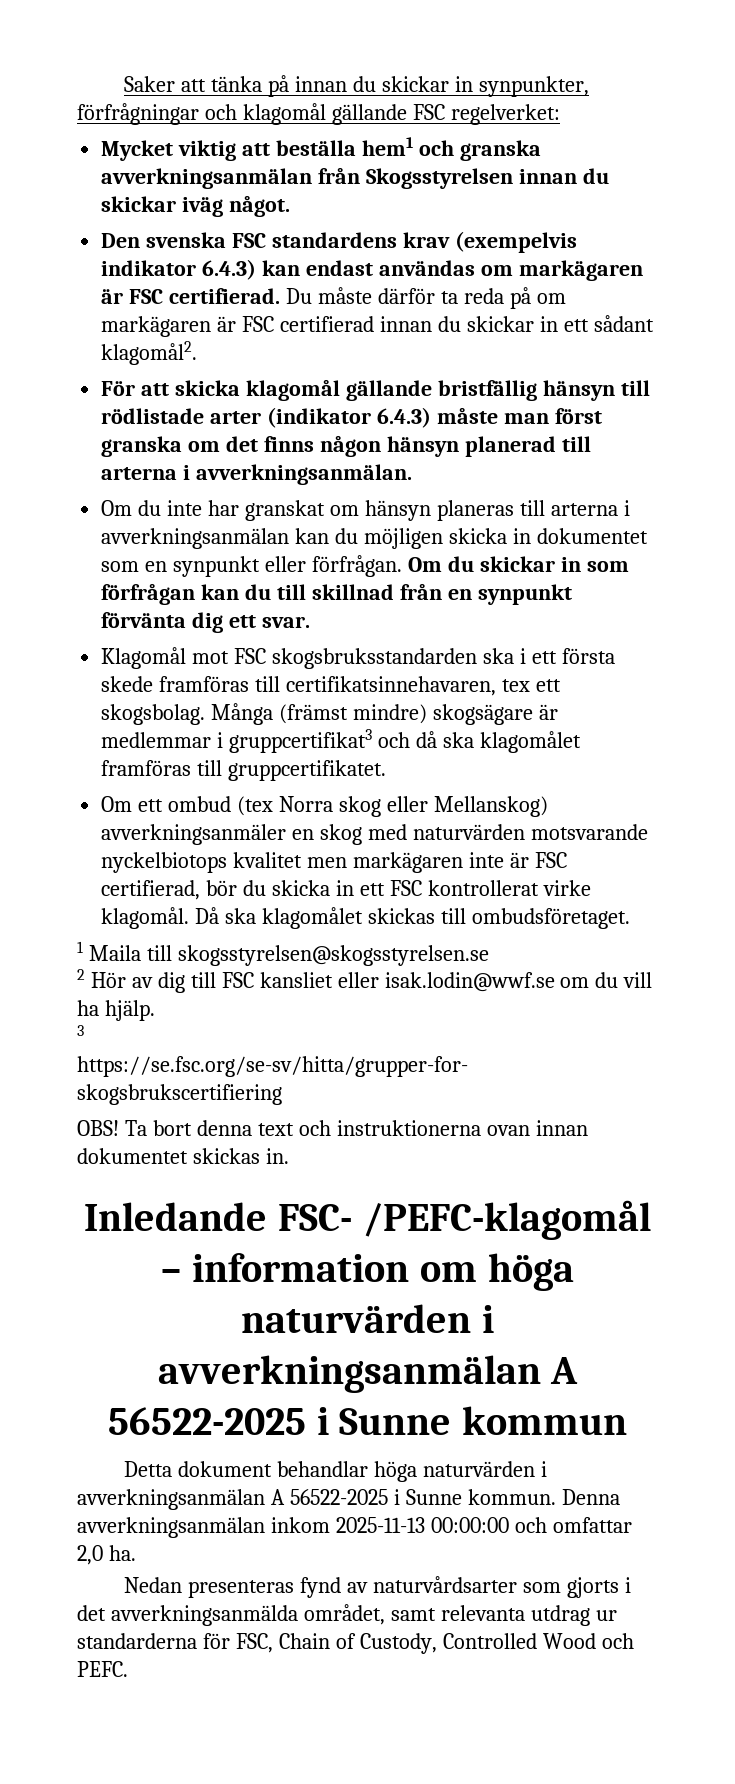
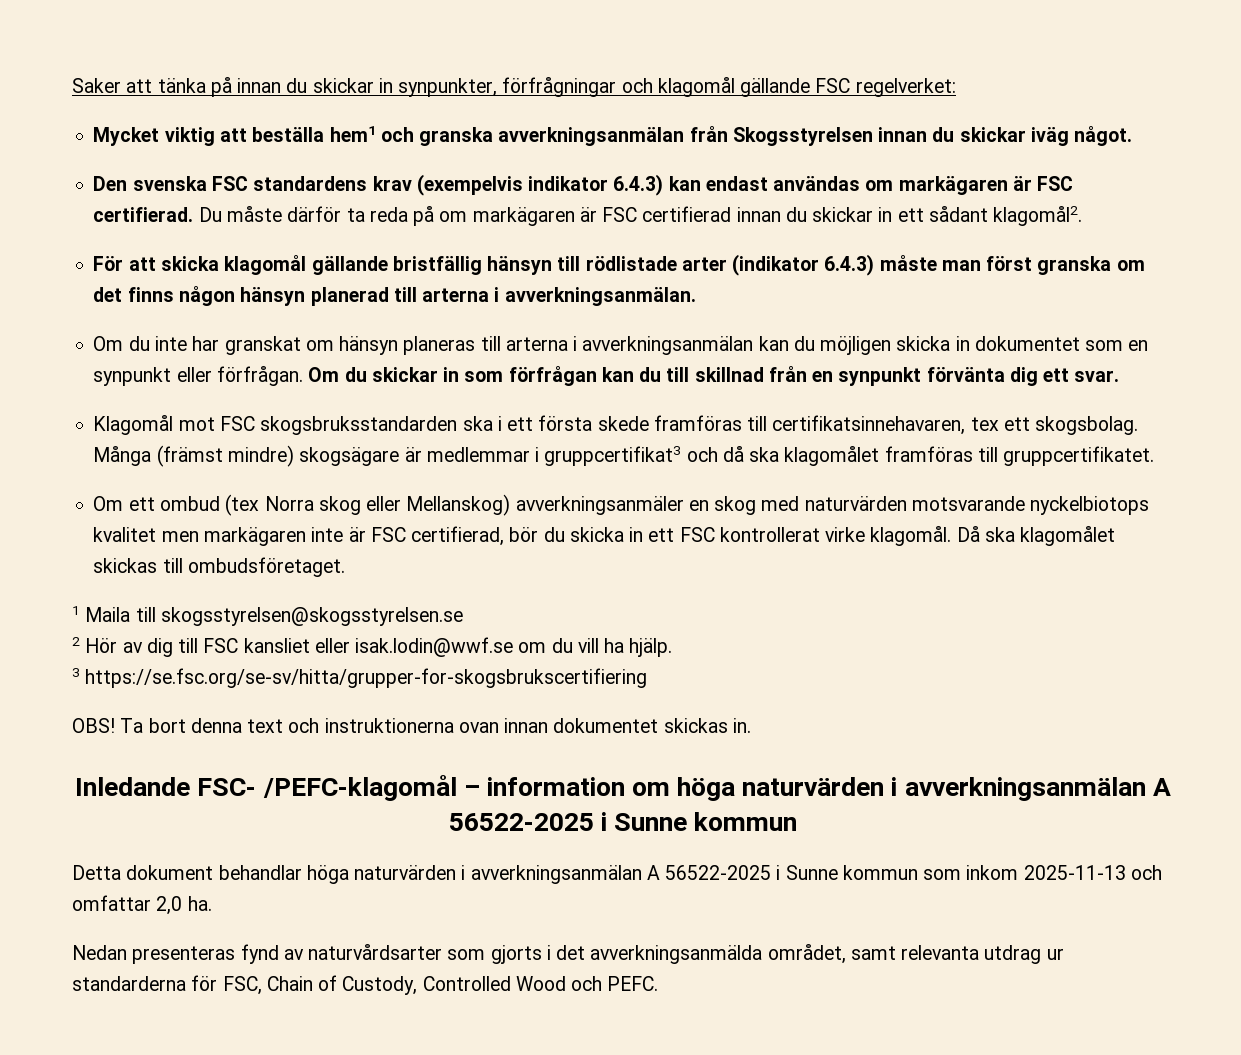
[467,1489,620,1505] [77,1517,265,1538] kommun. Denna avverkningsanmälan -> [842,865,962,880] kommun som
[430,1517,509,1533] 00:00:00 -> (1126, 872) none

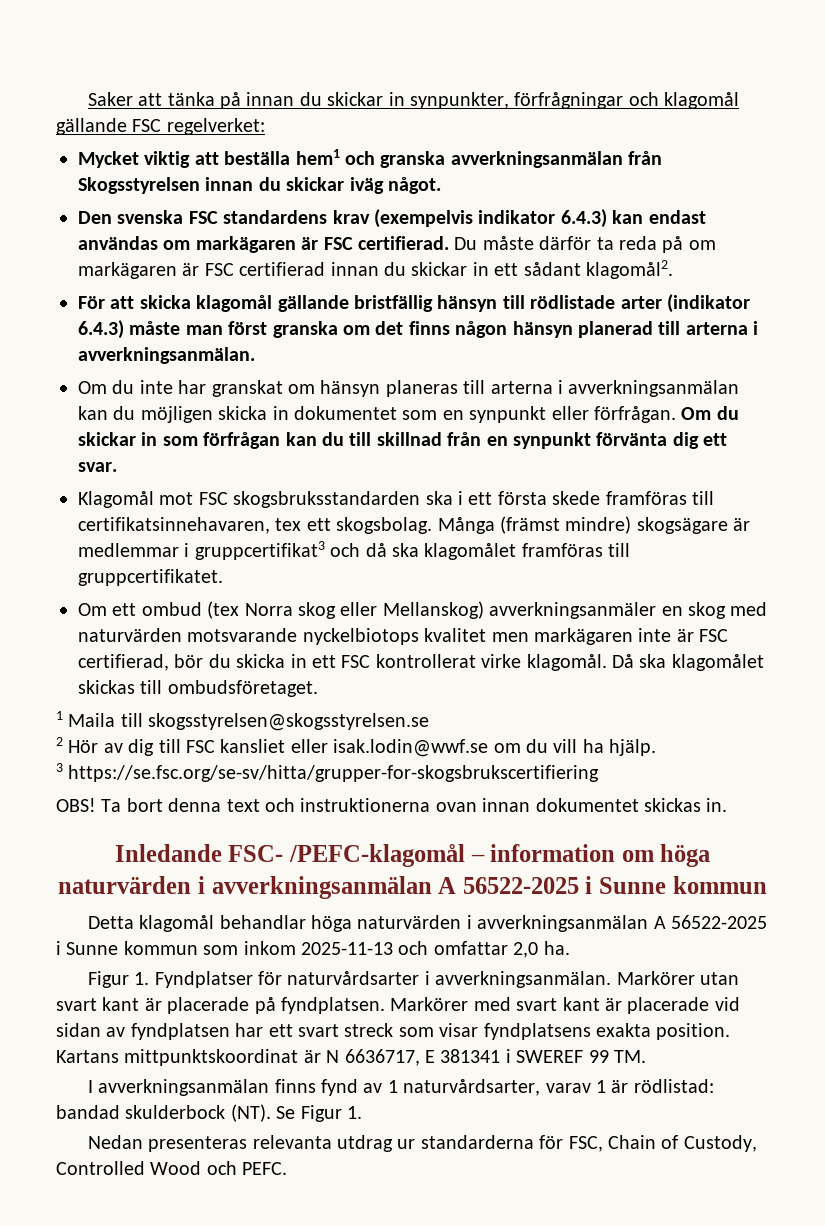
[126,865,214,880] dokument -> [139,915,215,932] klagomål
[72,944,896,964] Nedan presenteras fynd av naturvårdsarter som gjorts i det avverkningsanmälda området, samt -> [87,971,740,988] [56,997,740,1014] [56,1023,731,1040] [56,1049,646,1066] [87,1079,714,1096] [56,1104,362,1122] [87,1135,248,1152] Figur 1. Fyndplatser för naturvårdsarter i avverkningsanmälan. Markörer utan svart kant är placerade på fyndplatsen. Markörer med svart kant är placerade vid sidan av fyndplatsen har ett svart streck som visar fyndplatsens exakta position. Kartans mittpunktskoordinat är N 6636717, E 381341 i SWEREF 99 TM. // I avverkningsanmälan finns fynd av 1 naturvårdsarter, varav 1 är rödlistad: bandad skulderbock (NT). Se Figur 1. // Nedan presenteras

